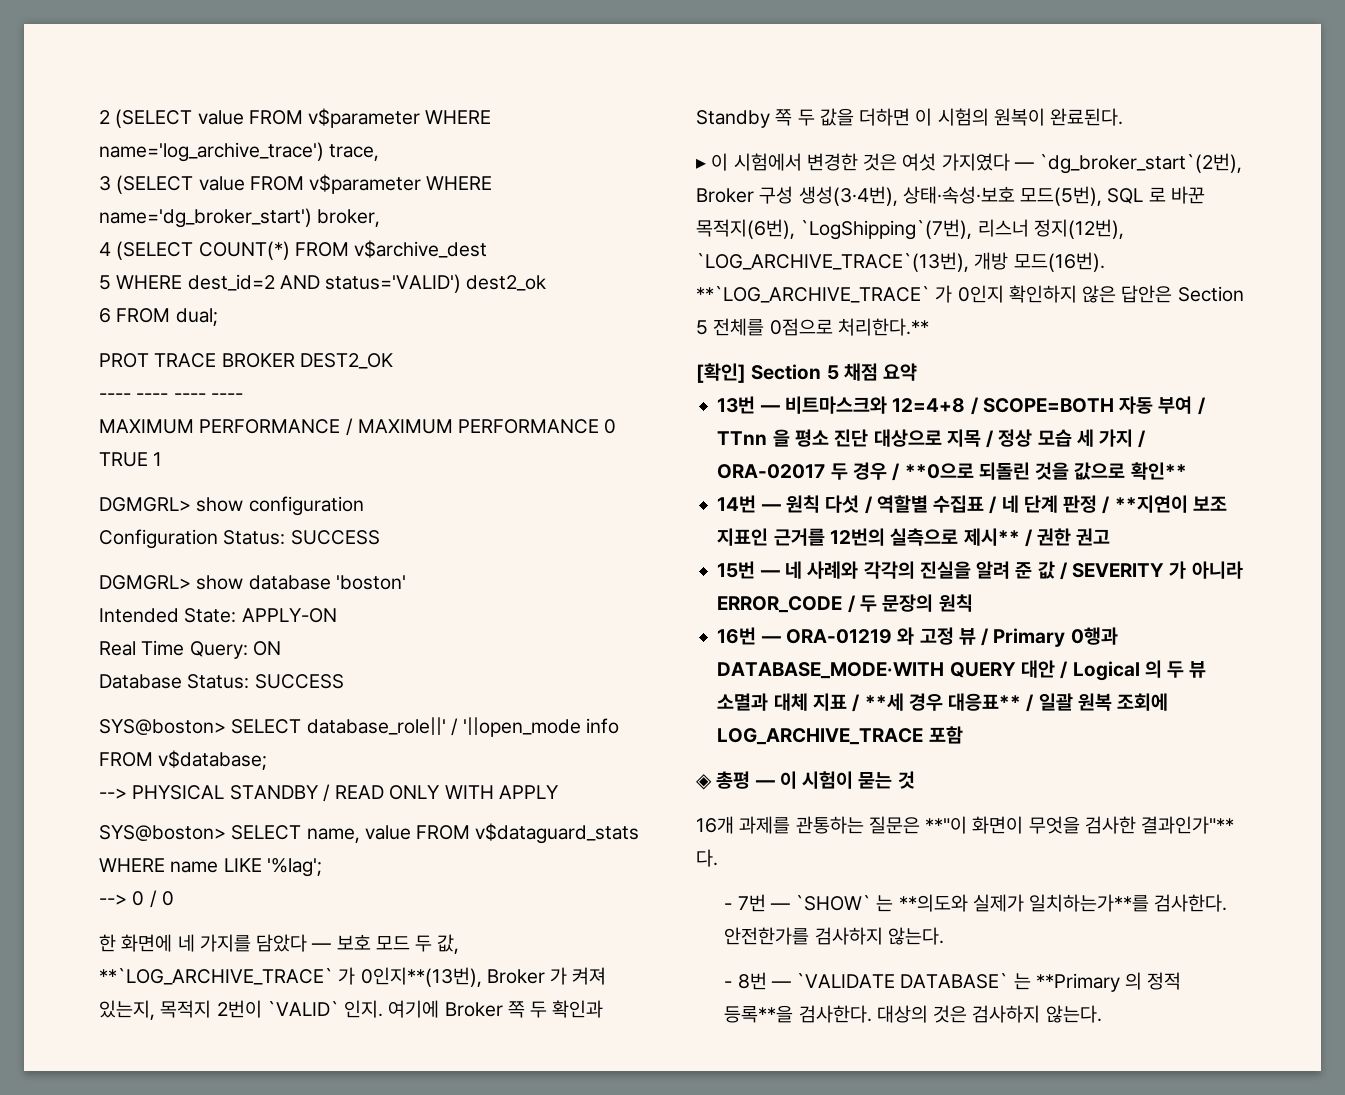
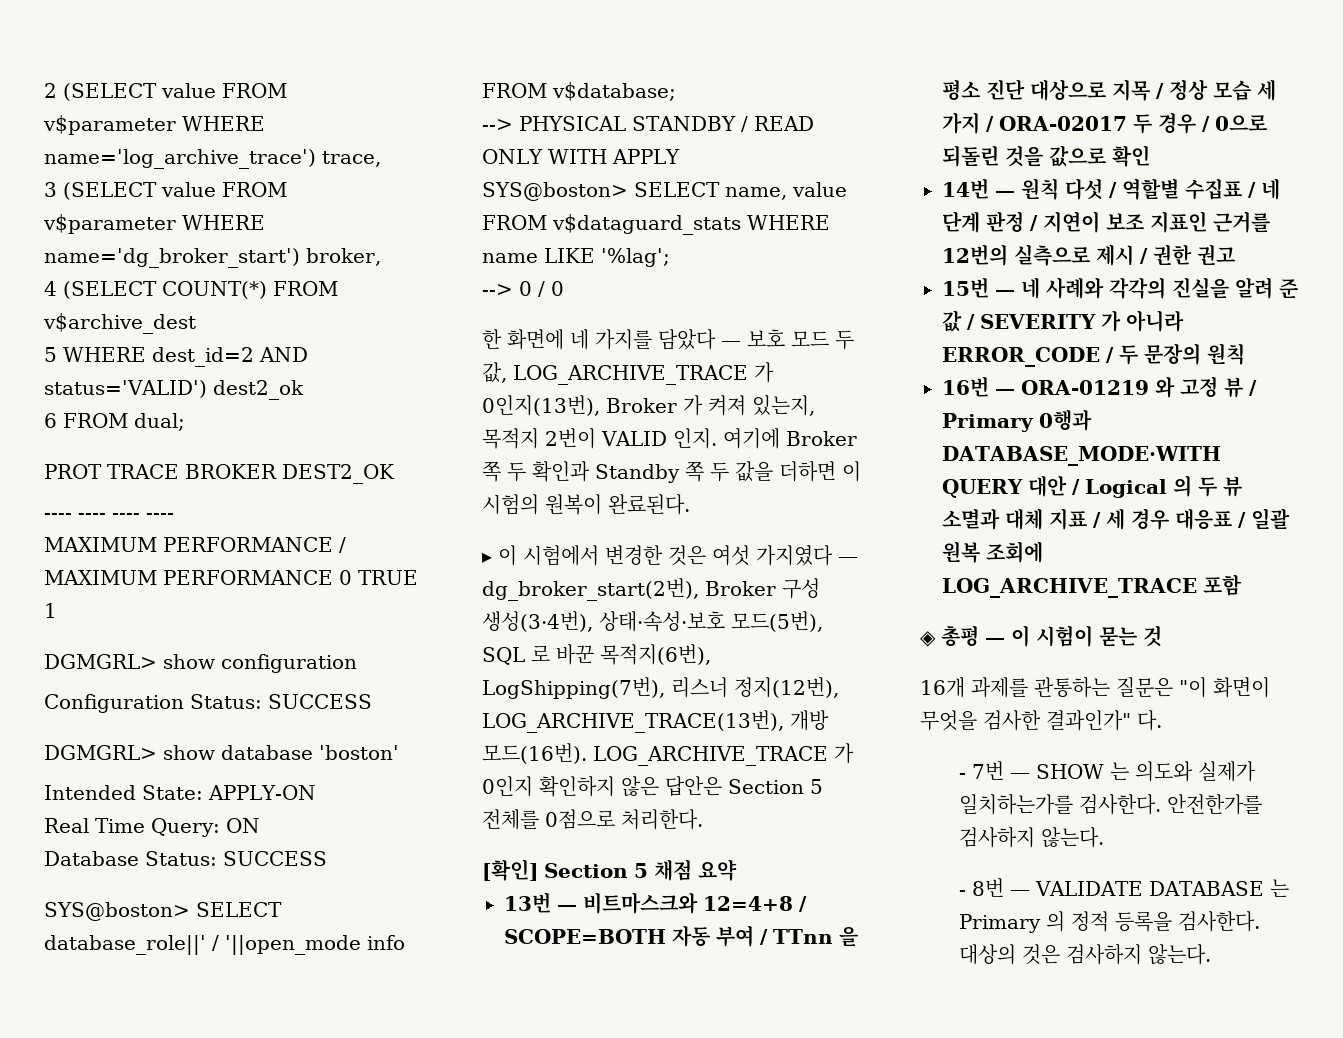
[99,967,482,987] **`LOG_ARCHIVE_TRACE` 가 0인지**(13번), -> [513,362,774,385] [482,395,600,416] LOG_ARCHIVE_TRACE 가 0인지(13번),
[266,1001,339,1016] `VALID` -> [601,431,667,446] VALID
[1039,153,1243,174] `dg_broker_start`(2번), -> [482,578,699,601] dg_broker_start(2번),
[800,219,973,240] `LogShipping`(7번), -> [482,677,665,699] LogShipping(7번),
[696,252,969,272] `LOG_ARCHIVE_TRACE`(13번), -> [482,710,784,733] LOG_ARCHIVE_TRACE(13번),
[696,286,930,303] **`LOG_ARCHIVE_TRACE` -> [593,746,828,766] LOG_ARCHIVE_TRACE
[837,318,929,336] 처리한다.** -> [621,809,703,830] 처리한다.
[904,463,974,479] **0으로 -> [1215,115,1267,131] 0으로
[1130,462,1187,480] 확인** -> [1112,145,1150,167] 확인
[1114,495,1188,513] **지연이 -> [1043,211,1100,233] 지연이
[963,528,1020,546] 제시** -> [1096,244,1134,266] 제시
[864,693,1022,711] **세 경우 대응표** -> [1106,508,1232,530] 세 경우 대응표
[925,816,968,834] **"이 -> [1179,677,1207,698] "이
[1141,816,1235,834] 결과인가"** -> [1046,710,1131,731] 결과인가"
[795,894,1150,912] `SHOW` 는 **의도와 실제가 일치하는가**를 -> [1035,761,1256,782] [958,794,1073,815] SHOW 는 의도와 실제가 일치하는가를
[796,973,1120,992] `VALIDATE DATABASE` 는 **Primary -> [1034,879,1289,897] [958,914,1041,933] VALIDATE DATABASE 는 Primary
[724,1005,794,1023] 등록**을 -> [1114,911,1172,932] 등록을

